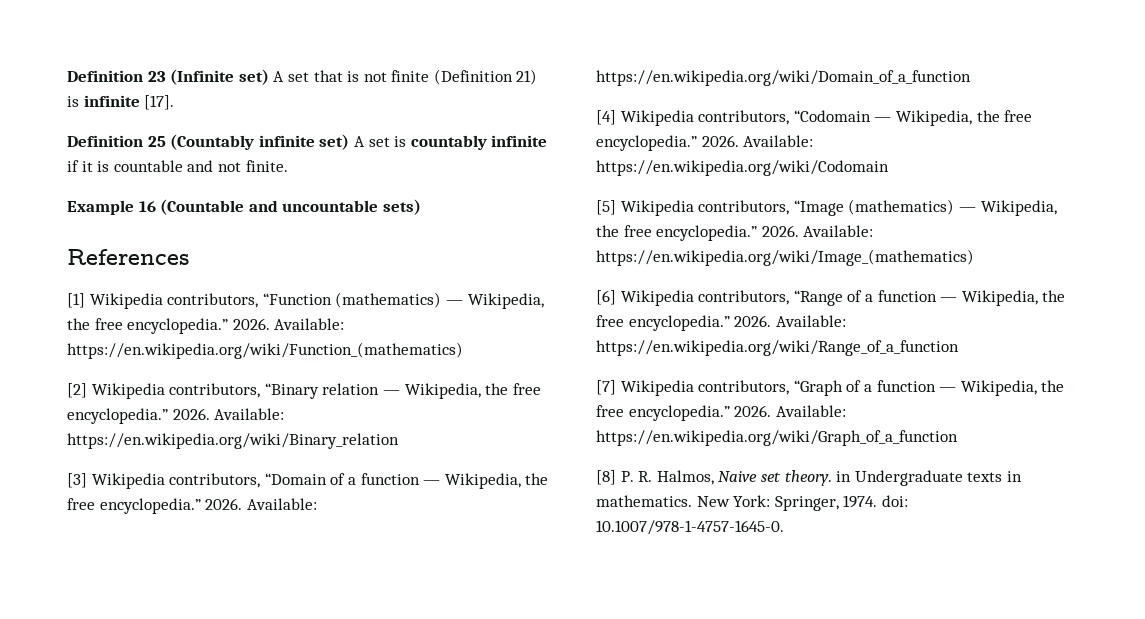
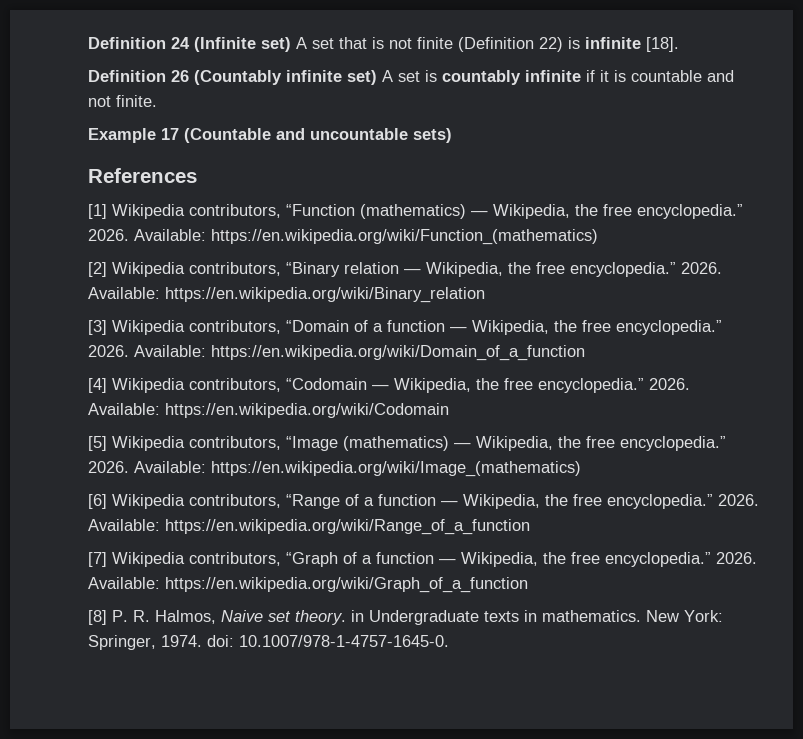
[67,70,166,82] Definition 23 -> [88,37,190,49] Definition 24
[516,69,538,85] 21) -> [539,37,563,52] 22)
[144,95,175,110] [67,135,166,147] [17]. // Definition 25 -> [646,37,679,52] [88,70,189,82] [18]. // Definition 26
[138,201,156,212] 16 -> [161,128,179,140] 17

